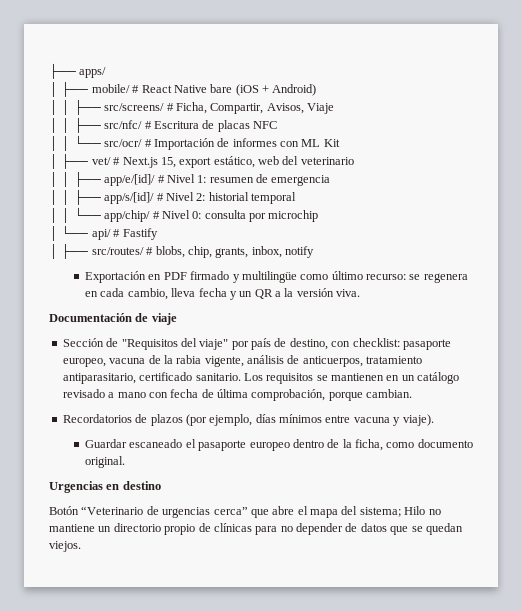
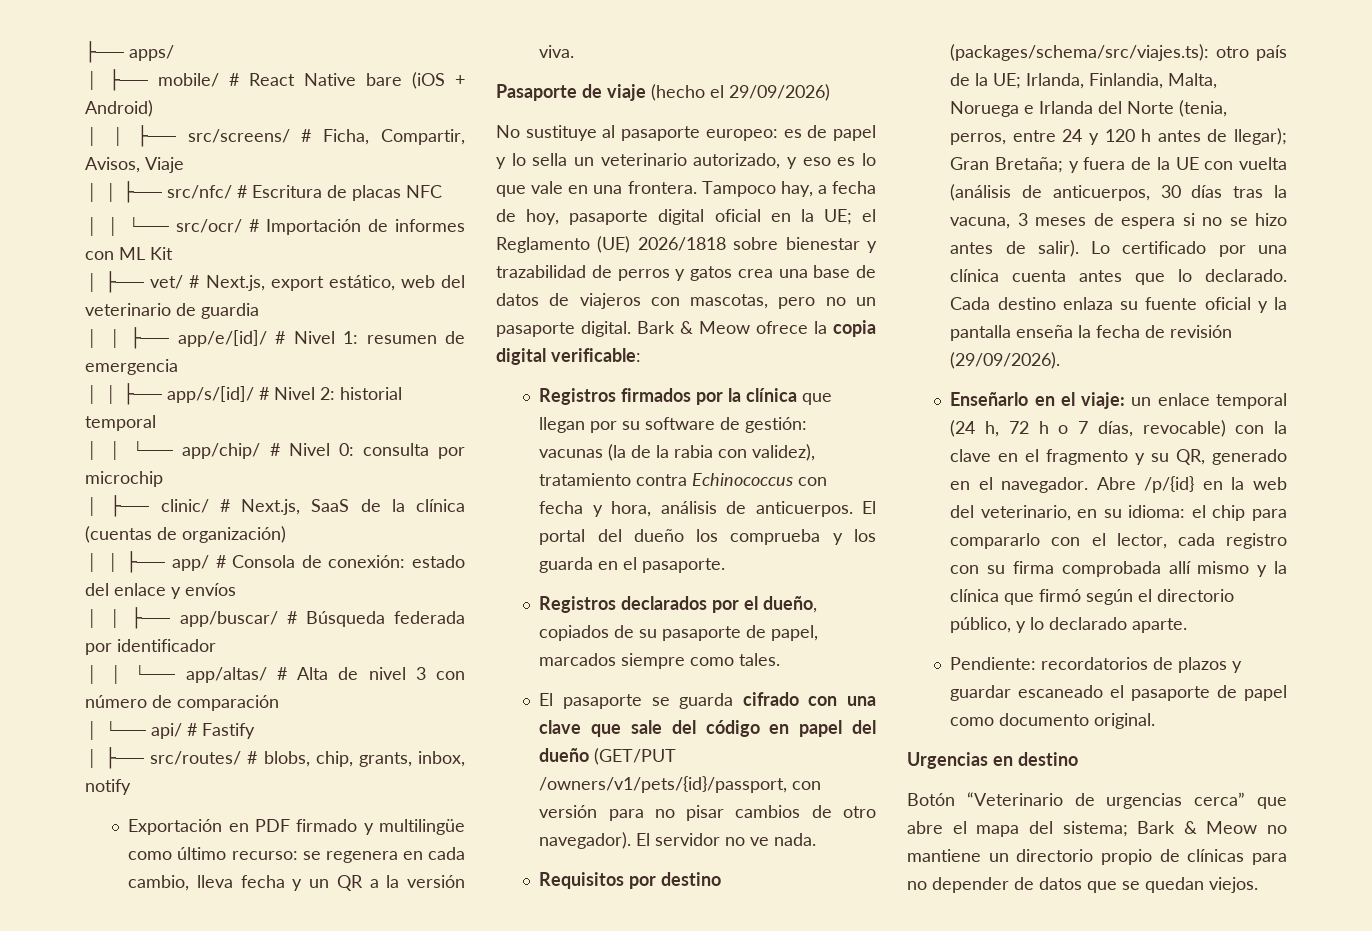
[122,157,176,168] Next.js 15, -> [205,275,265,291] Next.js,
(354, 161) none -> [176,303,259,319] de guardia
(319, 216) none -> [85,495,465,517] [85,526,286,543] [85,551,465,573] [85,583,236,599] [85,607,465,629] [85,639,216,655] [85,665,466,684] [85,695,279,711] // │ ├── clinic/ # Next.js, SaaS de la clínica (cuentas de organización) // │ │ ├── app/ # Consola de conexión: estado del enlace y envíos // │ │ ├── app/buscar/ # Búsqueda federada por identificador // │ │ └── app/altas/ # Alta de nivel 3 con número de comparación
[49,313,132,322] Documentación -> [496,84,577,101] Pasaporte
[62,338,451,350] [62,355,423,367] [62,372,460,384] [62,389,413,401] [62,414,434,426] [85,439,384,451] // Sección de "Requisitos del viaje" por país de destino, con checklist: pasaporte europeo, vacuna de la rabia vigente, análisis de anticuerpos, tratamiento antiparasitario, certificado sanitario. Los requisitos se mantienen en un catálogo revisado a mano con fecha de última comprobación, porque cambian. // Recordatorios de plazos (por ejemplo, días mínimos entre vacuna y viaje). // Guardar escaneado el pasaporte europeo dentro de la ficha, -> [651,84,830,101] [496,125,876,141] [496,153,877,169] [496,181,876,197] [496,209,876,225] [496,236,877,253] [496,265,876,281] [496,293,876,309] [496,320,876,337] [496,348,641,365] [539,388,833,405] [539,417,808,433] [539,444,816,461] [539,473,828,486] [539,501,876,517] [539,529,876,545] [539,557,726,573] [539,596,818,613] [539,625,819,641] [539,653,781,669] [539,692,876,709] [539,720,876,737] [539,748,677,765] [539,776,822,793] [539,805,876,821] [539,832,817,849] [539,872,722,889] [950,44,1287,61] [950,73,1218,89] [950,100,1228,117] [950,128,1287,145] [950,157,1287,173] [950,184,1287,201] [950,213,1287,229] [950,240,1287,257] [950,269,1287,285] [950,297,1287,313] [950,325,1233,341] [950,352,1061,369] [950,392,1287,409] [950,420,1287,437] [950,449,1287,465] [950,476,1287,493] [950,505,1287,521] [950,533,1287,549] [950,561,1287,577] [950,589,1235,605] [950,617,1188,633] [950,657,1243,673] [950,685,1287,701] (hecho el 29/09/2026) // No sustituye al pasaporte europeo: es de papel y lo sella un veterinario autorizado, y eso es lo que vale en una frontera. Tampoco hay, a fecha de hoy, pasaporte digital oficial en la UE; el Reglamento (UE) 2026/1818 sobre bienestar y trazabilidad de perros y gatos crea una base de datos de viajeros con mascotas, pero no un pasaporte digital. Bark & Meow ofrece la copia digital verificable: // Registros firmados por la clínica que llegan por su software de gestión: vacunas (la de la rabia con validez), tratamiento contra Echinococcus con fecha y hora, análisis de anticuerpos. El portal del dueño los comprueba y los guarda en el pasaporte. // Registros declarados por el dueño, copiados de su pasaporte de papel, marcados siempre como tales. // El pasaporte se guarda cifrado con una clave que sale del código en papel del dueño (GET/PUT /owners/v1/pets/{id}/passport, con versión para no pisar cambios de otro navegador). El servidor no ve nada. // Requisitos por destino (packages/schema/src/viajes.ts): otro país de la UE; Irlanda, Finlandia, Malta, Noruega e Irlanda del Norte (tenia, perros, entre 24 y 120 h antes de llegar); Gran Bretaña; y fuera de la UE con vuelta (análisis de anticuerpos, 30 días tras la vacuna, 3 meses de espera si no se hizo antes de salir). Lo certificado por una clínica cuenta antes que lo declarado. Cada destino enlaza su fuente oficial y la pantalla enseña la fecha de revisión (29/09/2026). // Enseñarlo en el viaje: un enlace temporal (24 h, 72 h o 7 días, revocable) con la clave en el fragmento y su QR, generado en el navegador. Abre /p/{id} en la web del veterinario, en su idioma: el chip para compararlo con el lector, cada registro con su firma comprobada allí mismo y la clínica que firmó según el directorio público, y lo declarado aparte. // Pendiente: recordatorios de plazos y guardar escaneado el pasaporte de papel
[404,506,426,515] Hilo -> [1137,821,1258,834] Bark & Meow

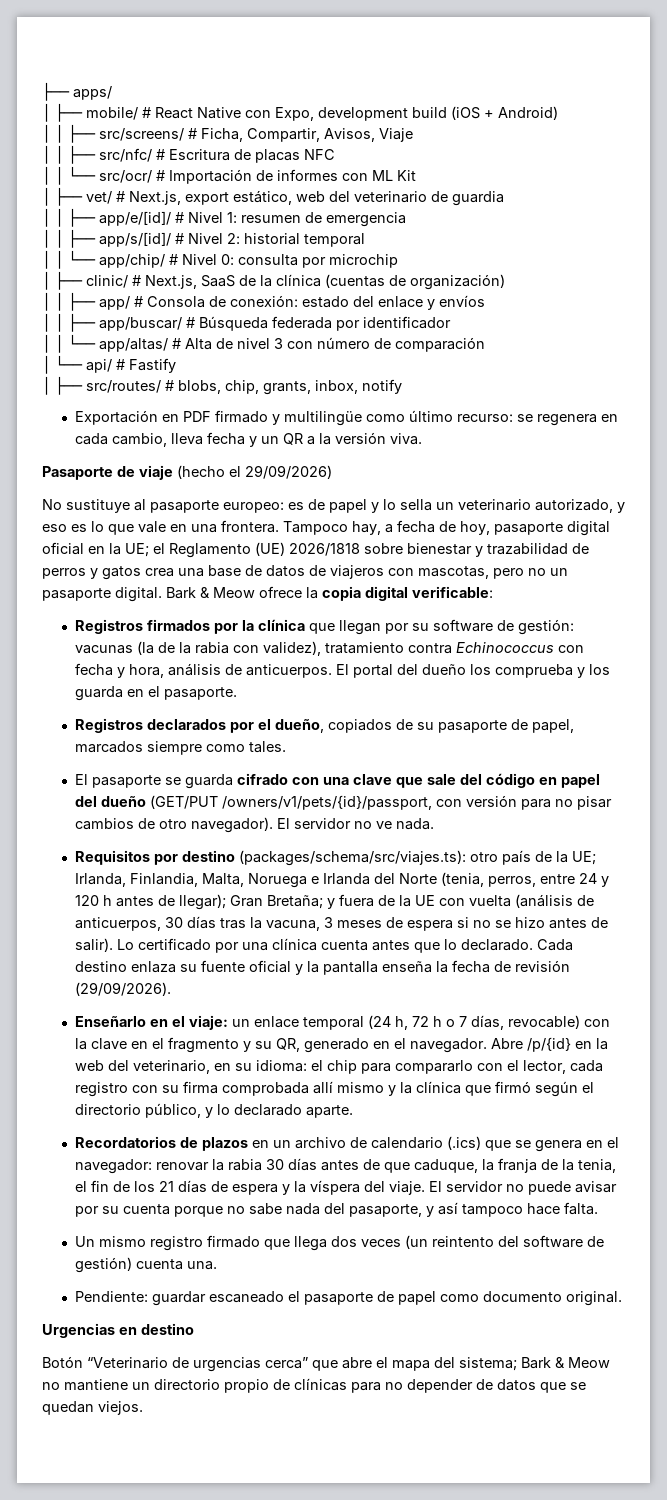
[366,73,402,86] bare -> [245,107,447,121] con Expo, development build
[950,657,1243,673] Pendiente: recordatorios de plazos y -> [74,1136,619,1152] [74,1158,616,1174] [74,1180,617,1195] [74,1202,598,1217] [74,1235,604,1251] [74,1257,217,1273] [74,1291,148,1302] Recordatorios de plazos en un archivo de calendario (.ics) que se genera en el navegador: renovar la rabia 30 días antes de que caduque, la franja de la tenia, el fin de los 21 días de espera y la víspera del viaje. El servidor no puede avisar por su cuenta porque no sabe nada del pasaporte, y así tampoco hace falta. // Un mismo registro firmado que llega dos veces (un reintento del software de gestión) cuenta una. // Pendiente:

